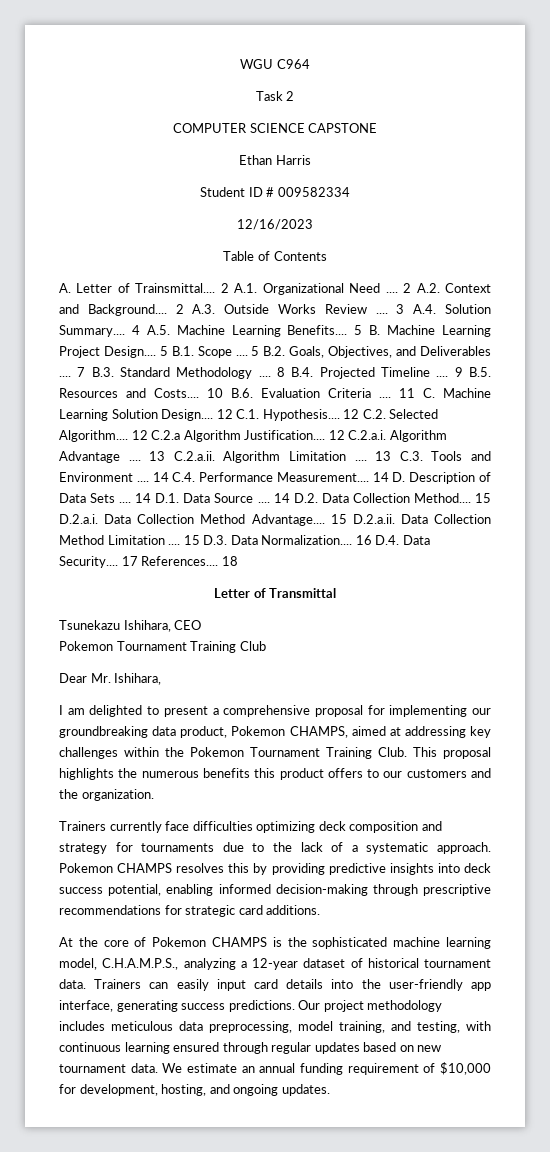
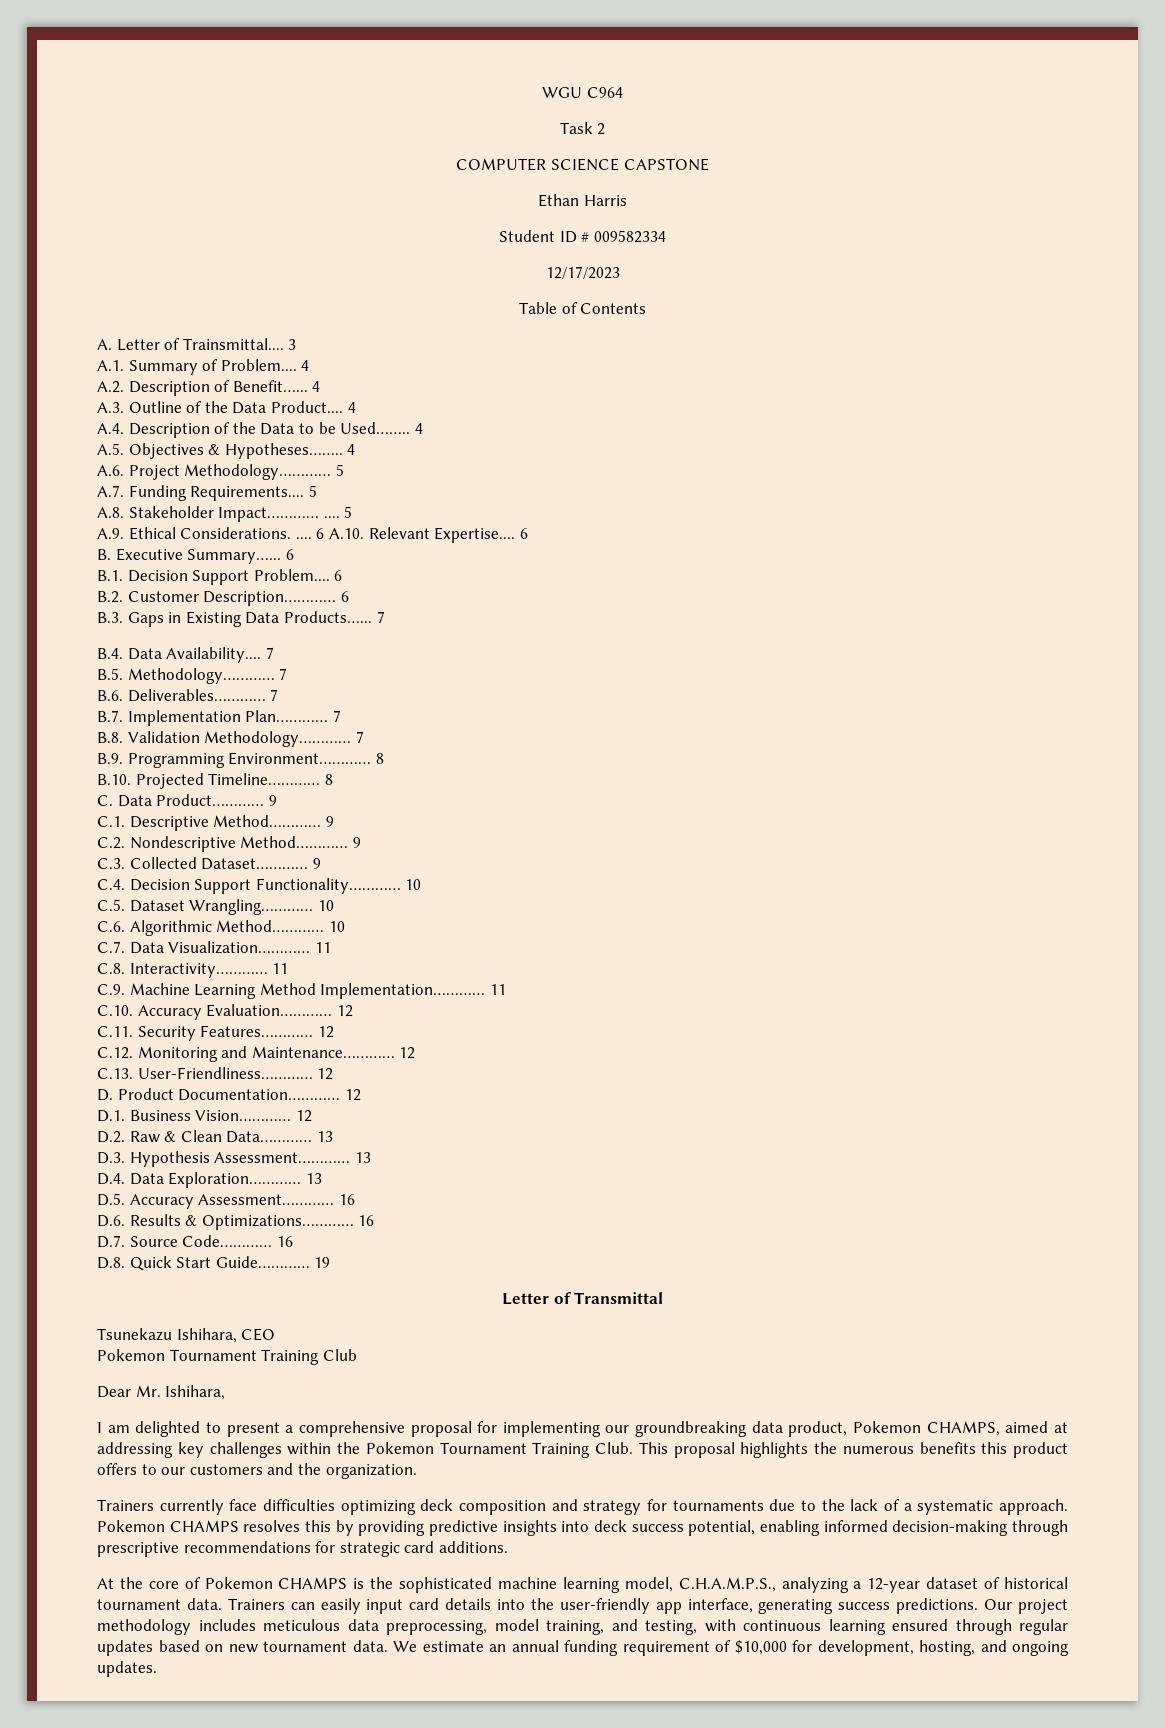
[237,219,313,230] 12/16/2023 -> [545,266,620,279] 12/17/2023
[220,283,491,295] [59,304,492,316] [59,325,492,337] [59,346,492,358] [59,367,491,379] [59,388,491,398] [59,409,439,421] [59,430,447,442] [59,451,492,463] [59,472,491,484] [59,493,492,503] [59,514,491,526] [59,535,430,545] [59,556,238,568] 2 A.1. Organizational Need .... 2 A.2. Context and Background.... 2 A.3. Outside Works Review .... 3 A.4. Solution Summary.... 4 A.5. Machine Learning Benefits.... 5 B. Machine Learning Project Design.... 5 B.1. Scope .... 5 B.2. Goals, Objectives, and Deliverables .... 7 B.3. Standard Methodology .... 8 B.4. Projected Timeline .... 9 B.5. Resources and Costs.... 10 B.6. Evaluation Criteria .... 11 C. Machine Learning Solution Design.... 12 C.1. Hypothesis.... 12 C.2. Selected Algorithm.... 12 C.2.a Algorithm Justification.... 12 C.2.a.i. Algorithm Advantage .... 13 C.2.a.ii. Algorithm Limitation .... 13 C.3. Tools and Environment .... 14 C.4. Performance Measurement.... 14 D. Description of Data Sets .... 14 D.1. Data Source .... 14 D.2. Data Collection Method.... 15 D.2.a.i. Data Collection Method Advantage.... 15 D.2.a.ii. Data Collection Method Limitation .... 15 D.3. Data Normalization.... 16 D.4. Data Security.... 17 References.... 18 -> [288,339,297,350] [97,359,310,375] [97,380,321,396] [97,401,356,414] [97,422,423,438] [97,443,356,459] [97,464,344,480] [97,485,317,501] [97,506,353,522] [97,527,528,543] [97,548,294,564] [97,569,343,585] [97,591,349,606] [97,611,385,627] [97,647,274,663] [97,668,288,684] [97,689,279,702] [97,710,341,726] [97,731,364,747] [97,752,384,768] [97,773,333,789] [97,794,277,807] [97,815,334,831] [97,836,361,852] [97,857,321,870] [97,878,422,894] [97,899,334,915] [97,920,345,936] [97,941,331,954] [97,963,289,978] [97,983,506,999] [97,1004,353,1020] [97,1025,334,1041] [97,1046,416,1062] [97,1067,334,1080] [97,1088,361,1101] [97,1110,312,1122] [97,1130,333,1143] [97,1151,371,1167] [97,1172,322,1188] [97,1193,355,1209] [97,1214,375,1230] [97,1235,293,1248] [97,1256,331,1271] 3 // A.1. Summary of Problem.... 4 // A.2. Description of Benefit…... 4 // A.3. Outline of the Data Product.... 4 // A.4. Description of the Data to be Used…….. 4 // A.5. Objectives & Hypotheses…….. 4 // A.6. Project Methodology………… 5 // A.7. Funding Requirements.... 5 // A.8. Stakeholder Impact………… .... 5 // A.9. Ethical Considerations. .... 6 A.10. Relevant Expertise.... 6 // B. Executive Summary…... 6 // B.1. Decision Support Problem.... 6 // B.2. Customer Description………… 6 // B.3. Gaps in Existing Data Products…... 7 // B.4. Data Availability.... 7 // B.5. Methodology………… 7 // B.6. Deliverables………… 7 // B.7. Implementation Plan………… 7 // B.8. Validation Methodology………… 7 // B.9. Programming Environment………… 8 // B.10. Projected Timeline………… 8 // C. Data Product………… 9 // C.1. Descriptive Method………… 9 // C.2. Nondescriptive Method………… 9 // C.3. Collected Dataset………… 9 // C.4. Decision Support Functionality………… 10 // C.5. Dataset Wrangling………… 10 // C.6. Algorithmic Method………… 10 // C.7. Data Visualization………… 11 // C.8. Interactivity………… 11 // C.9. Machine Learning Method Implementation………… 11 // C.10. Accuracy Evaluation………… 12 // C.11. Security Features………… 12 // C.12. Monitoring and Maintenance………… 12 // C.13. User-Friendliness………… 12 // D. Product Documentation………… 12 // D.1. Business Vision………… 12 // D.2. Raw & Clean Data………… 13 // D.3. Hypothesis Assessment………… 13 // D.4. Data Exploration………… 13 // D.5. Accuracy Assessment………… 16 // D.6. Results & Optimizations………… 16 // D.7. Source Code………… 16 // D.8. Quick Start Guide………… 19

